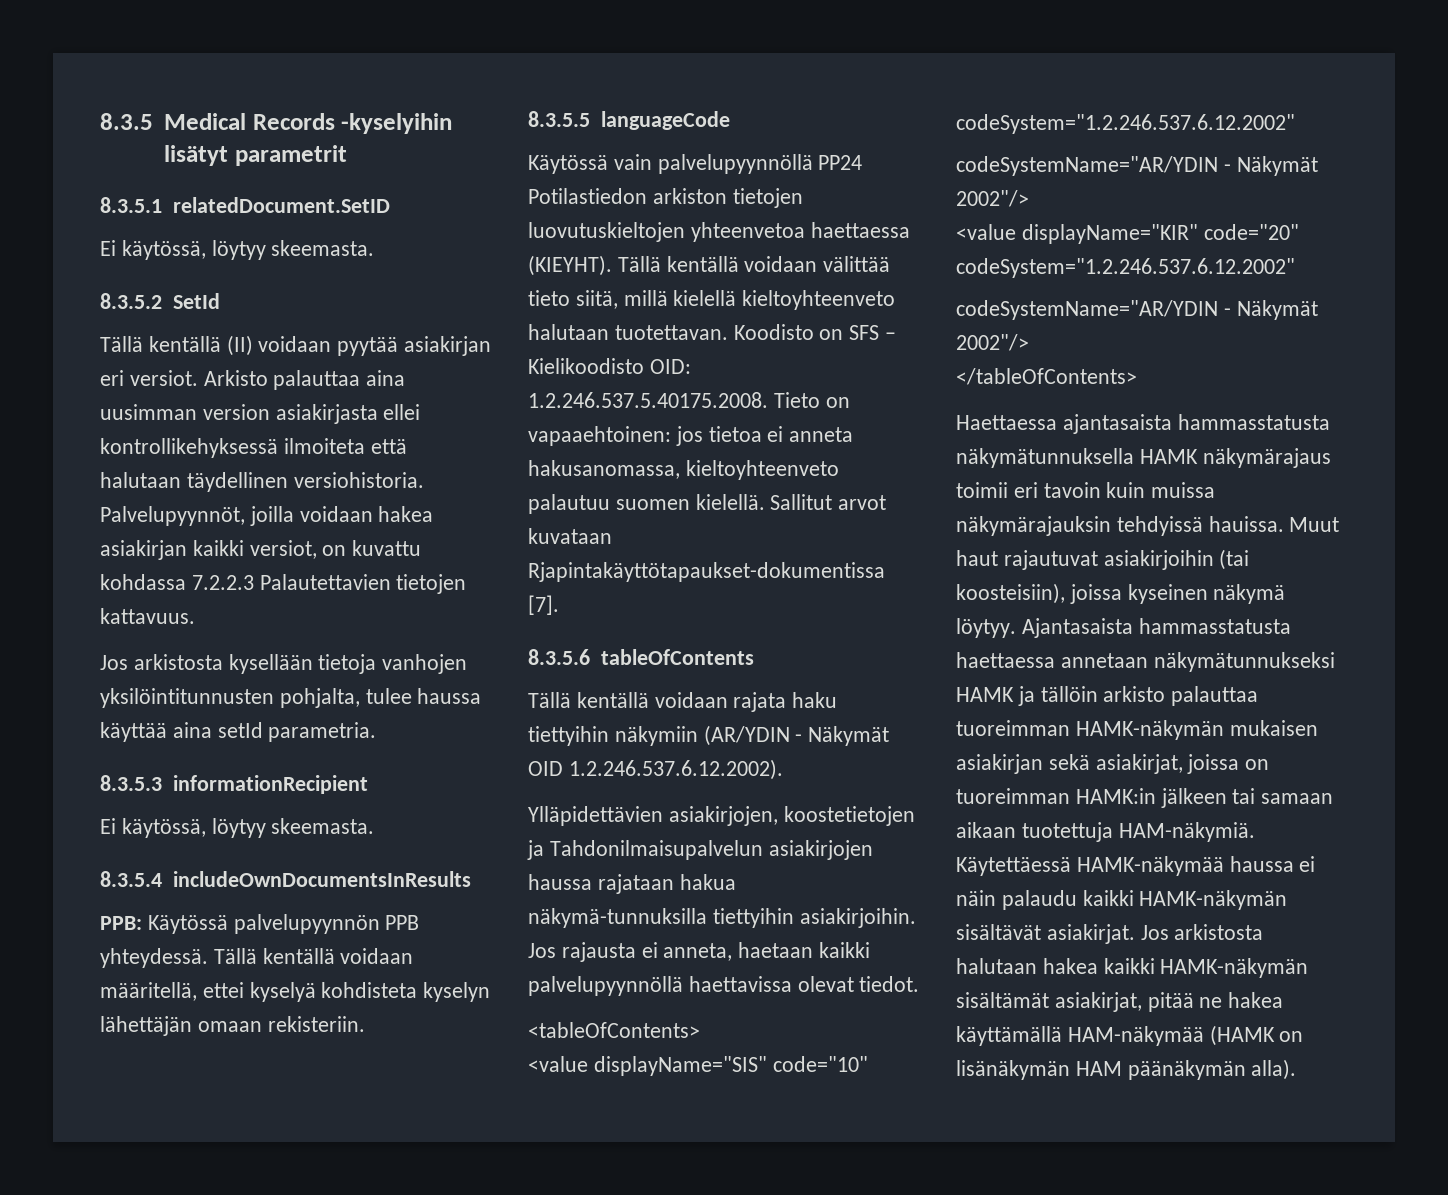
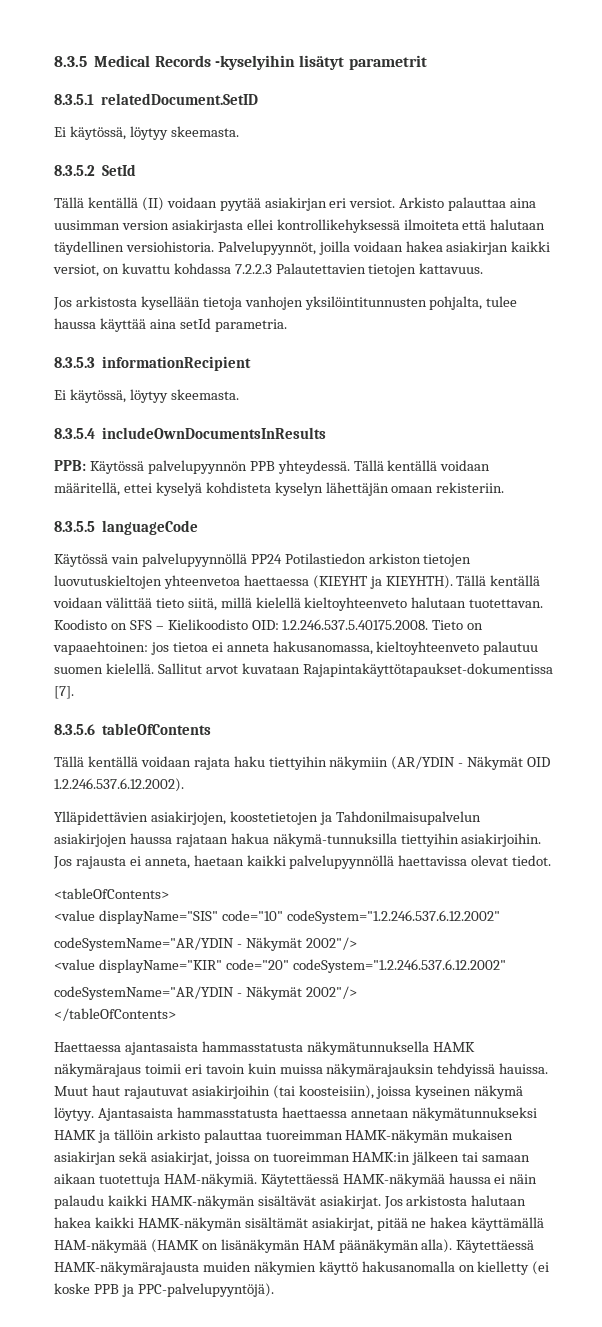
[528,255,612,276] (KIEYHT). -> [312,575,453,589] (KIEYHT ja KIEYHTH).
[528,562,885,582] Rjapintakäyttötapaukset-dokumentissa -> [302,663,553,677] Rajapintakäyttötapaukset-dokumentissa
(1297, 1069) none -> [456,1240,535,1253] [54,1261,550,1275] [54,1283,274,1297] Käytettäessä HAMK-näkymärajausta muiden näkymien käyttö hakusanomalla on kielletty (ei koske PPB ja PPC-palvelupyyntöjä).

